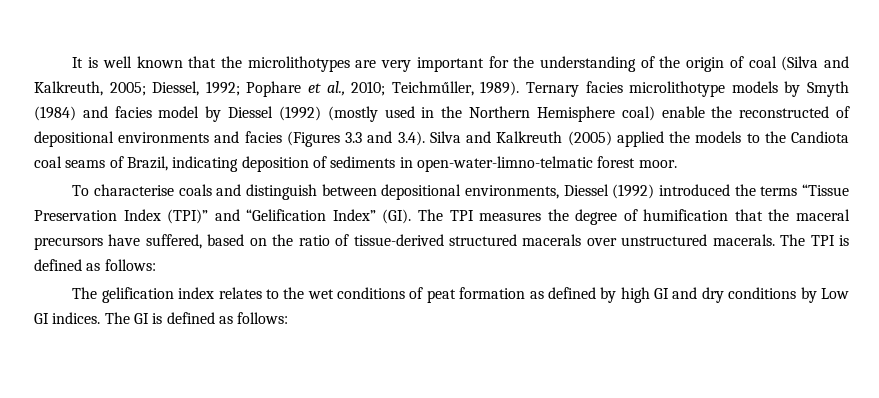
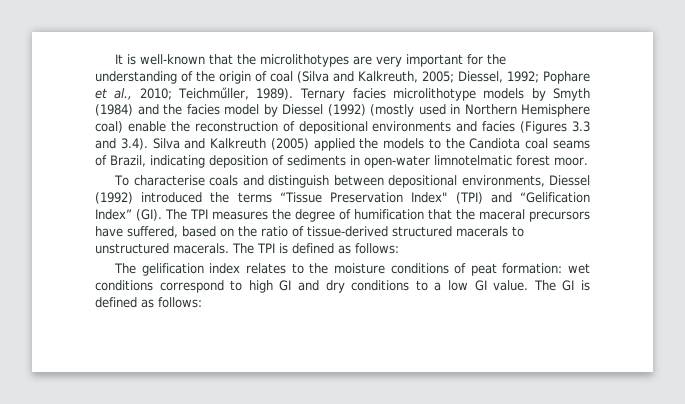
[102,56,183,68] well known -> [140,54,206,65] well-known
(108, 112) none -> [163,104,182,115] the
[441,106,463,118] the -> (460, 109) none
[739,106,830,118] reconstructed -> [194,121,278,132] reconstruction
[416,156,593,172] open-water-limno-telmatic -> [364,155,512,168] open-water limnotelmatic
[123,209,209,224] Index (TPI)” -> [411,192,483,204] Index" (TPI)
[586,238,617,246] over -> [512,226,524,237] to
[307,289,334,299] wet -> [333,263,385,274] moisture
[459,287,617,303] formation as defined by -> [502,263,590,274] [95,280,243,293] formation: wet conditions correspond to
[800,287,849,303] [34,312,101,324] by Low GI indices. -> [415,280,529,291] to a low GI value.

